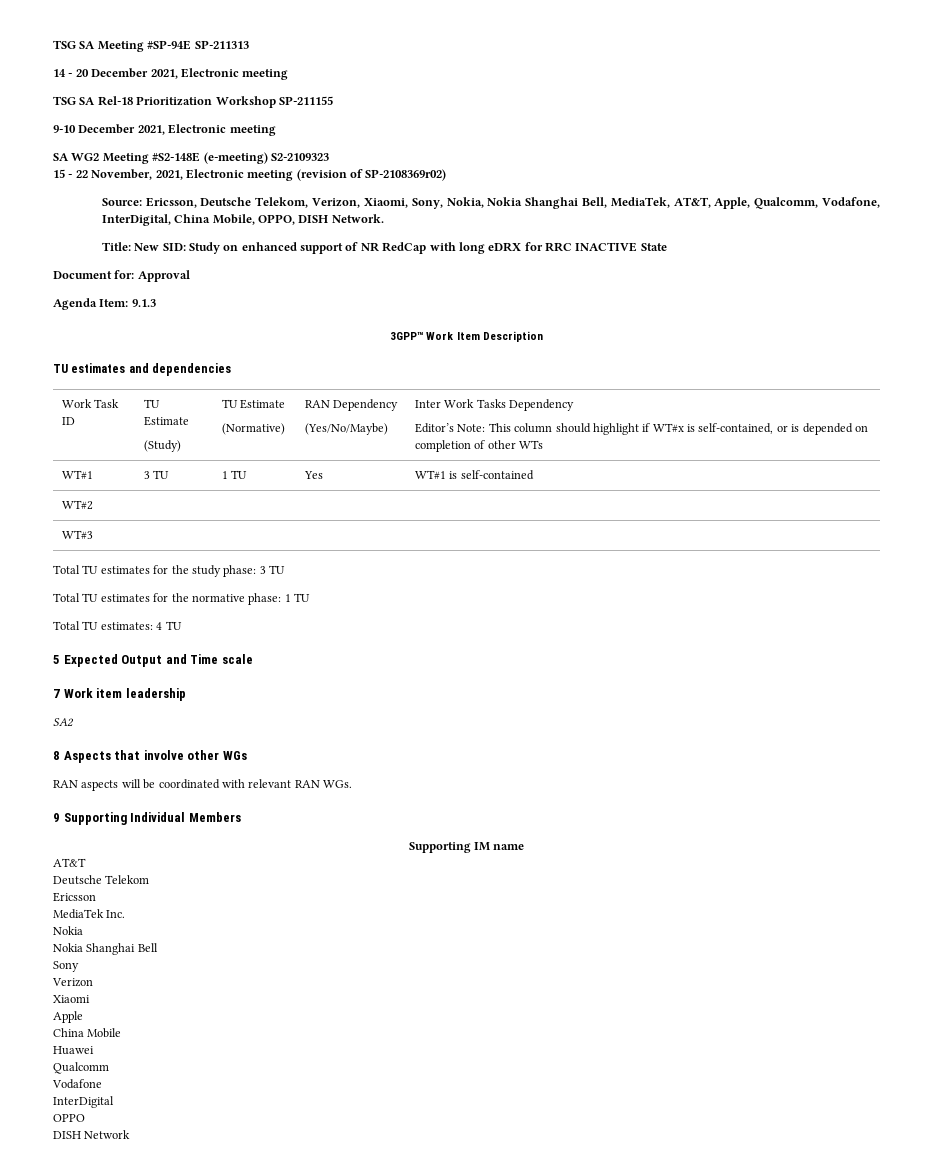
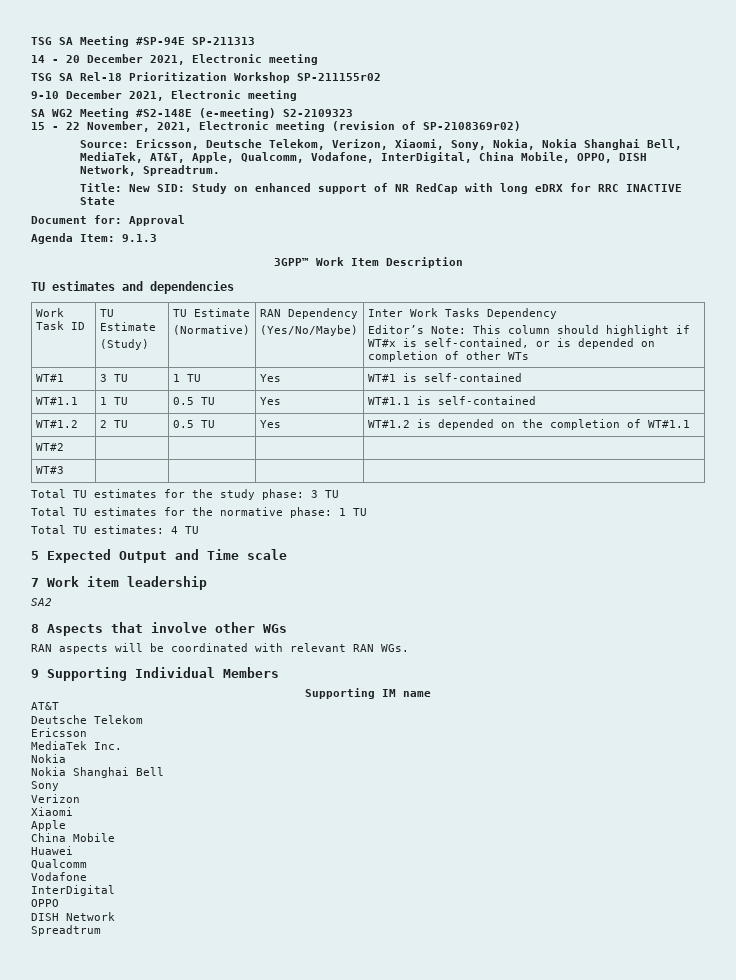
[278,96,333,105] SP-211155 -> [297,73,381,81] SP-211155r02
[331,214,384,223] Network. -> [79,165,220,176] Network, Spreadtrum.
(534, 475) none -> [35,397,78,405] [99,397,128,405] [172,397,215,405] [259,397,281,405] [367,396,536,405] [35,420,78,428] [99,420,128,428] [172,420,215,428] [259,420,281,428] [367,419,690,430] // WT#1.1 | 1 TU | 0.5 TU | Yes | WT#1.1 is self-contained // WT#1.2 | 2 TU | 0.5 TU | Yes | WT#1.2 is depended on the completion of WT#1.1
(131, 1134) none -> [31,925,101,936] // Spreadtrum

